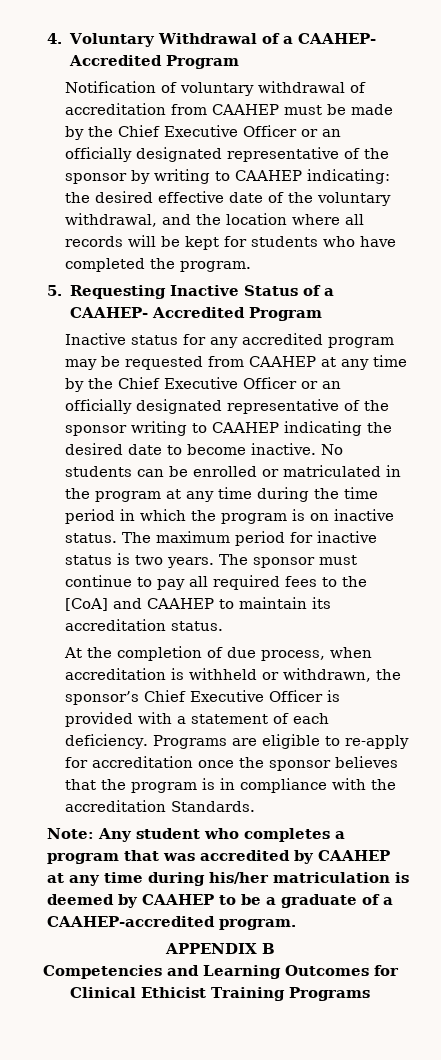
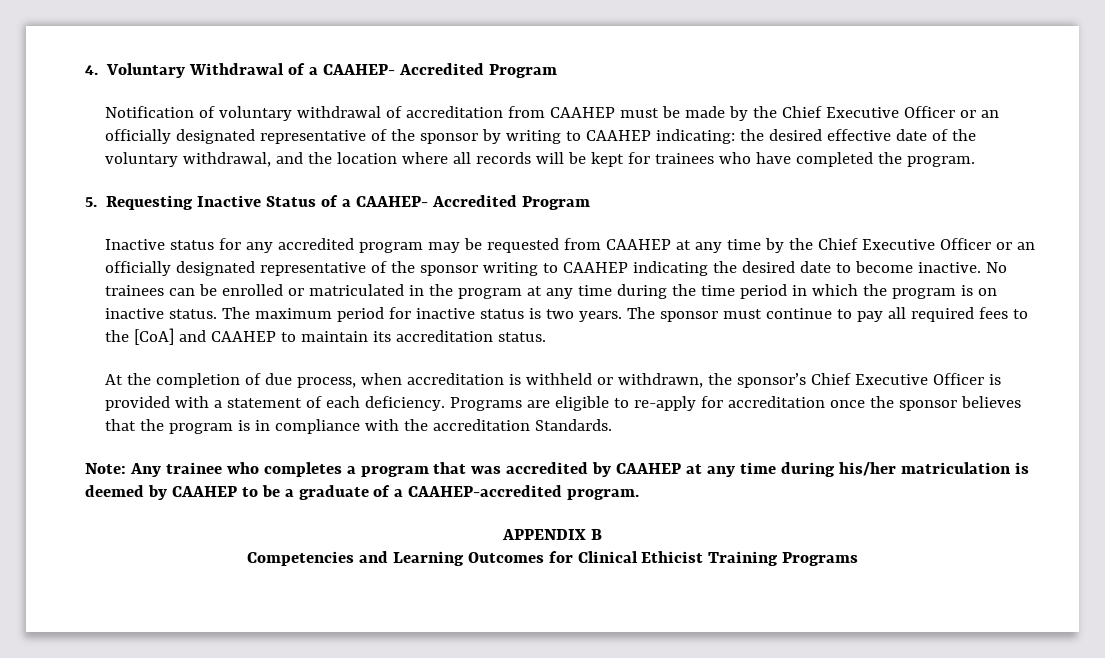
[250,236,318,247] students -> [654,153,714,164] trainees
[64,466,132,477] students -> [105,285,165,296] trainees
[136,828,201,839] student -> [165,462,222,474] trainee

